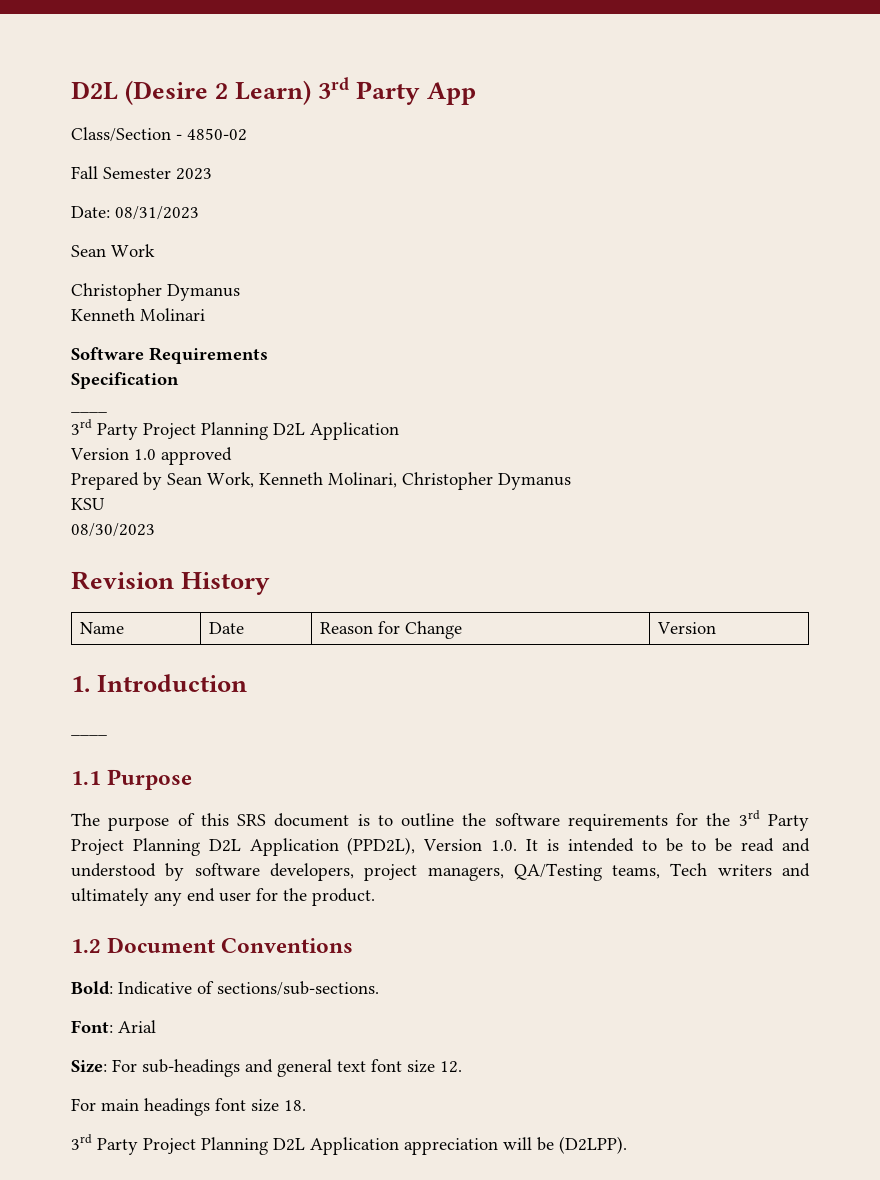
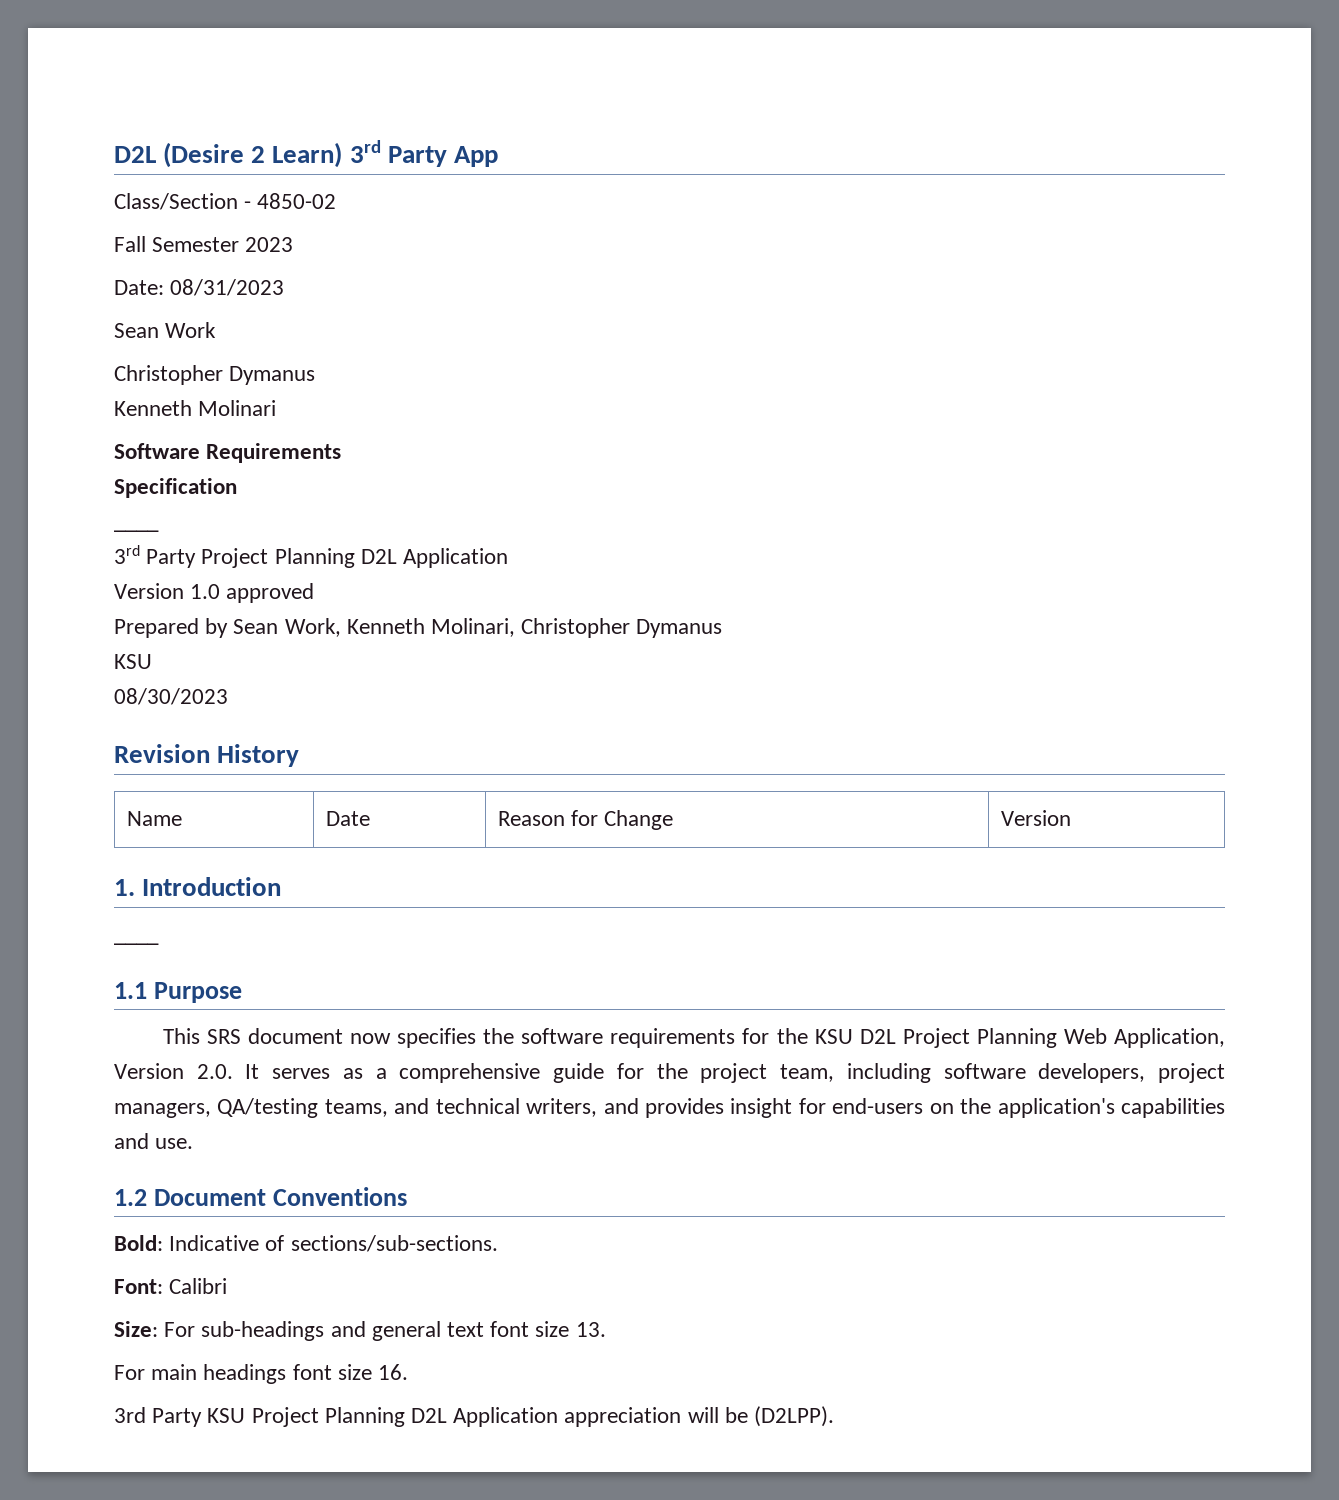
[71,813,455,831] The purpose of this SRS document is to outline -> [162,1028,477,1048] This SRS document now specifies
[738,810,809,831] [71,837,811,856] [71,863,810,881] [71,888,375,906] 3rd Party Project Planning D2L Application (PPD2L), Version 1.0. It is intended to be to be read and understood by software developers, project managers, QA/Testing teams, Tech writers and ultimately any end user for the product. -> [814,1028,1225,1048] [114,1063,1226,1083] [114,1098,1226,1118] [114,1133,194,1149] KSU D2L Project Planning Web Application, Version 2.0. It serves as a comprehensive guide for the project team, including software developers, project managers, QA/testing teams, and technical writers, and provides insight for end-users on the application's capabilities and use.
[118,1020,156,1033] Arial -> [169,1278,228,1294] Calibri
[440,1061,462,1073] 12. -> [575,1322,606,1337] 13.
[284,1100,306,1111] [71,1134,138,1155] 18. // 3rd Party -> [378,1364,409,1380] [114,1407,246,1427] 16. // 3rd Party KSU

